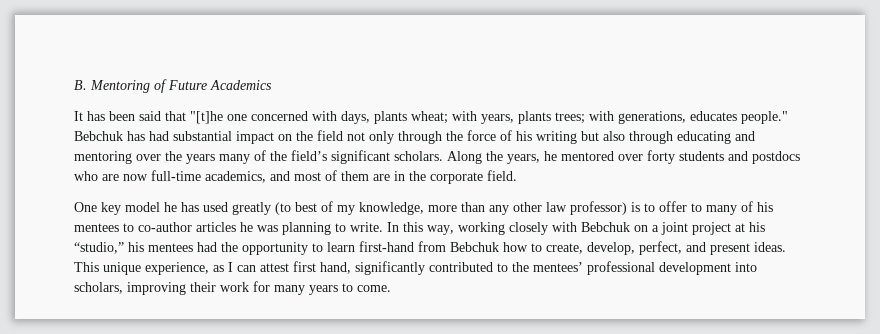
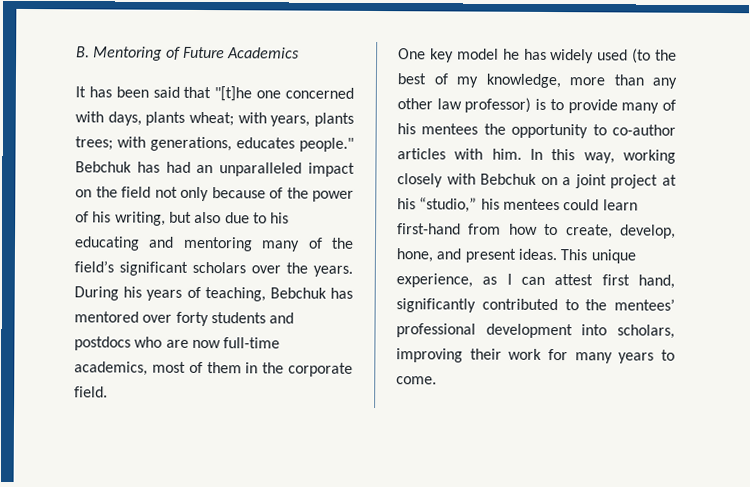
[173,131,232,141] substantial -> [196,162,303,177] an unparalleled
[398,130,577,144] through the force of his writing -> [211,187,354,202] [75,211,166,226] because of the power of his writing,
[629,131,755,144] [74,151,215,164] through educating and mentoring over the years -> [224,212,290,224] [74,236,253,252] due to his educating and mentoring
[394,151,557,164] scholars. Along the years, he -> [192,261,353,277] [74,286,353,302] scholars over the years. During his years of teaching, Bebchuk has
[270,171,290,181] and -> (148, 368) none
[373,174,390,181] are -> (242, 368) none
[203,202,291,215] used greatly (to -> [550,48,677,64] widely used (to the
[659,201,702,212] offer to -> [567,99,618,114] provide
(119, 227) none -> [483,123,589,139] the opportunity
[240,222,383,235] he was planning to write. -> [454,148,522,160] with him.
[197,242,323,255] had the opportunity to -> [563,199,600,211] could
[450,242,499,252] Bebchuk -> (502, 229) none
[639,241,682,255] perfect, -> [396,248,433,263] hone,

